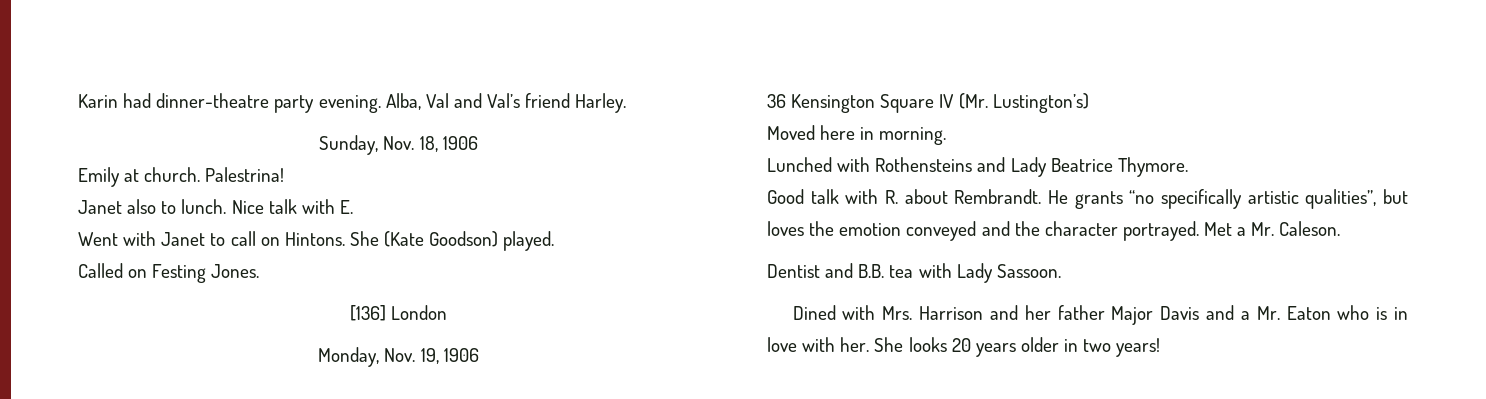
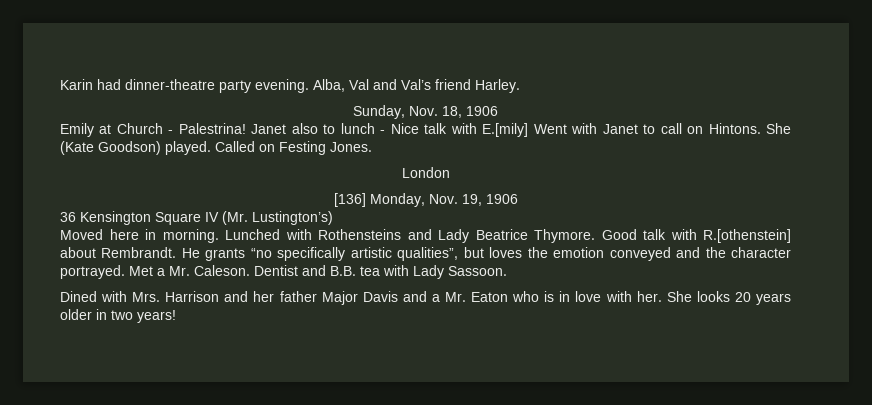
[144,167,201,182] church. -> [116,123,174,134] Church -
(285, 174) // -> (246, 128) none
[181,199,227,214] lunch. -> [340,123,386,134] lunch -
[339,200,353,214] E. // -> [482,123,529,137] E.[mily]
(555, 241) // -> (211, 148) none
[349,305,386,321] [136] -> (372, 147) none
(448, 312) none -> [333,193,366,207] [136]
(947, 136) // -> (219, 236) none
(1188, 167) // -> (595, 236) none
[885,190,898,204] R. -> [703,229,791,243] R.[othenstein]
(1341, 228) // -> (250, 270) none

